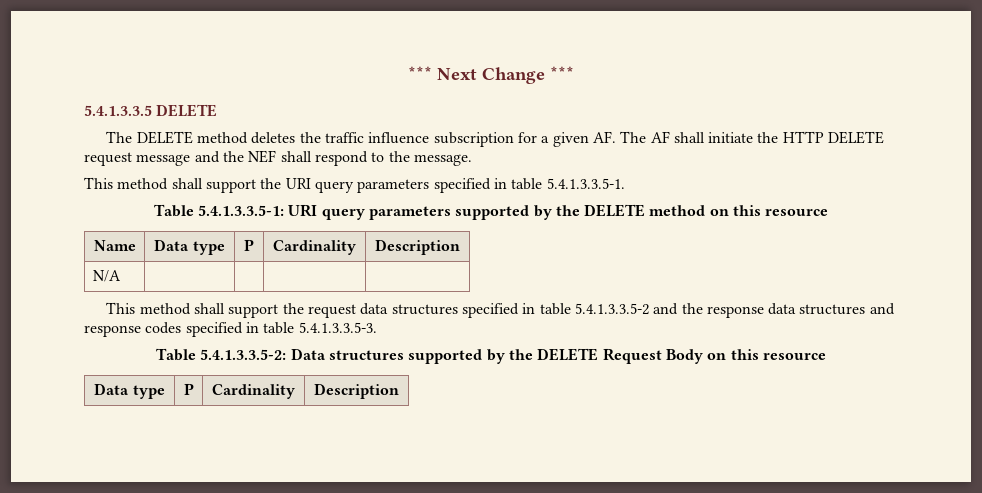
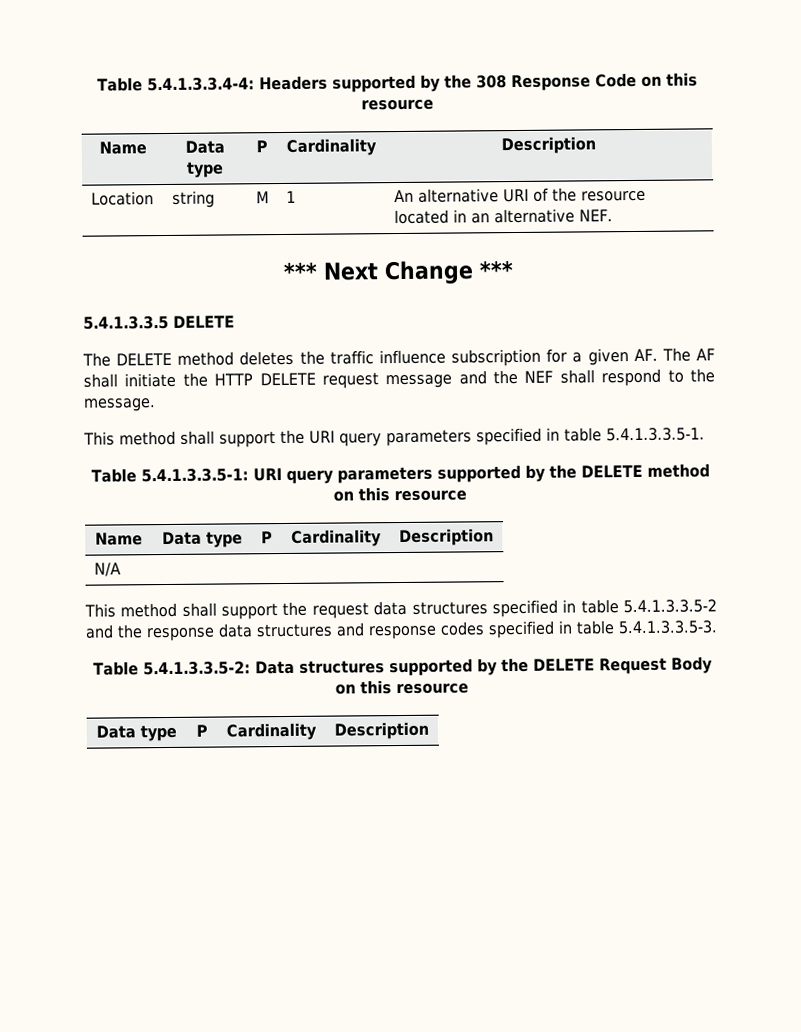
(408, 73) none -> [96,72,698,93] [360,99,434,111] [98,141,147,155] [184,140,225,154] [186,161,224,178] [255,140,268,153] [286,138,377,156] [501,136,596,155] [91,191,155,206] [172,190,216,208] [256,191,269,204] [286,190,297,203] [394,187,647,203] [394,208,614,225] Table 5.4.1.3.3.4-4: Headers supported by the 308 Response Code on this resource // Name | Data type | P | Cardinality | Description // Location | string | M | 1 | An alternative URI of the resource located in an alternative NEF. //

